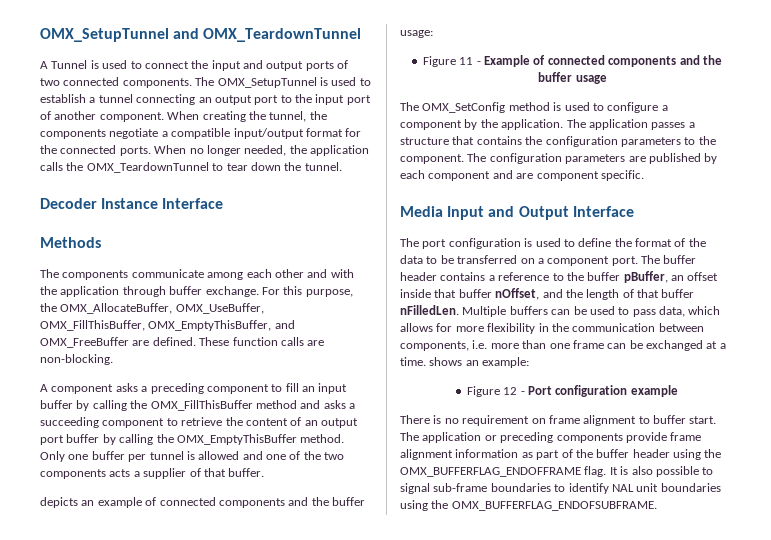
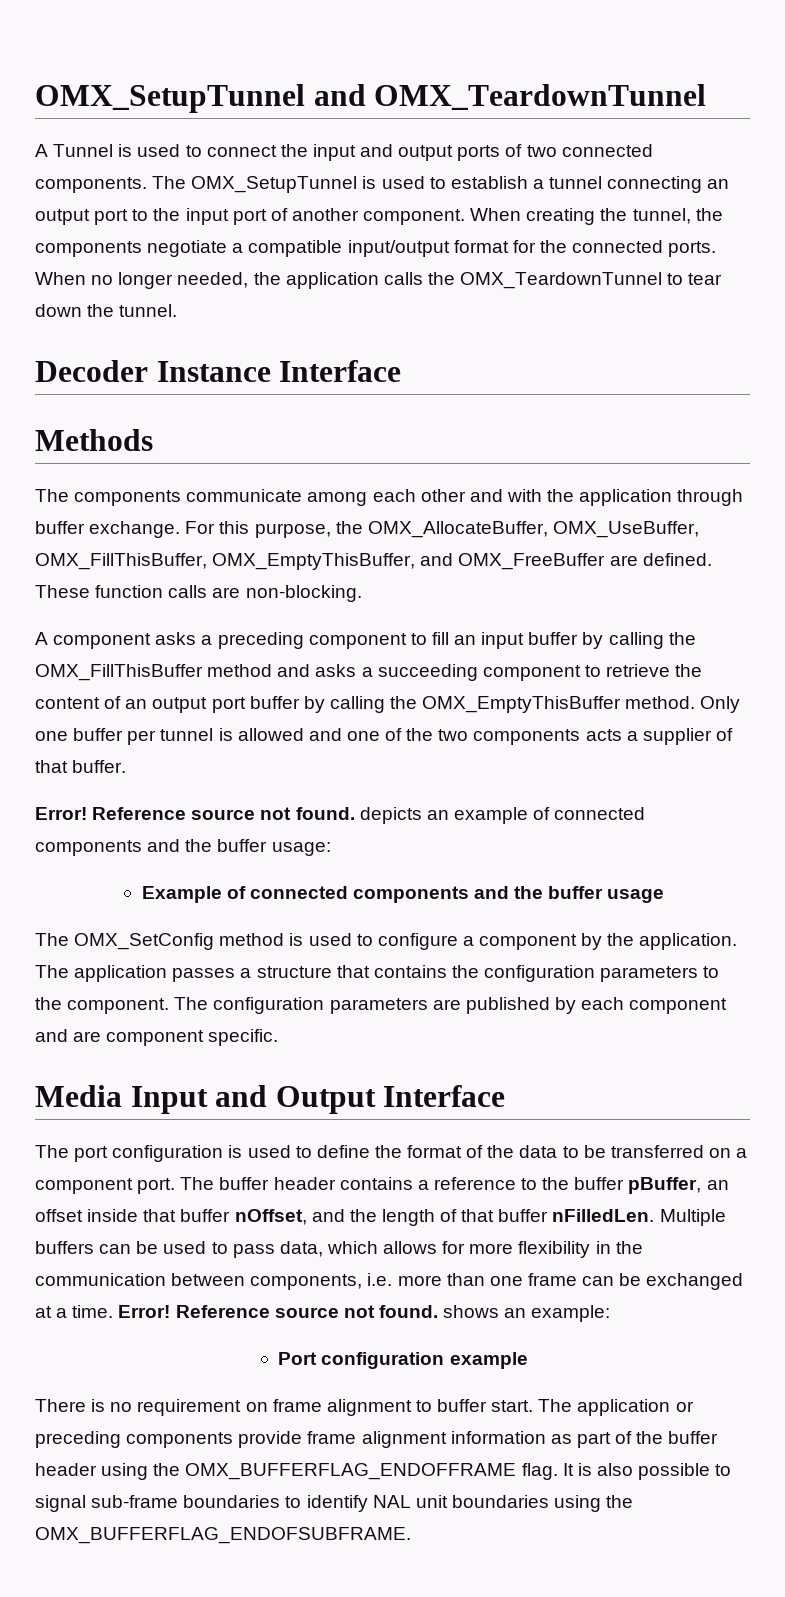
(265, 472) none -> [35,807,355,820] Error! Reference source not found.
[422,56,481,67] Figure 11 - -> (331, 849) none
(426, 361) none -> [118,1305,438,1318] Error! Reference source not found.
[466,386,525,397] Figure 12 - -> (611, 1313) none

